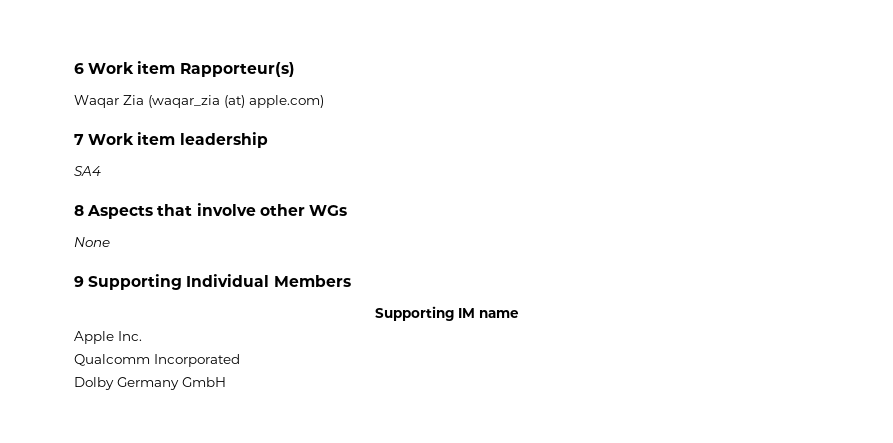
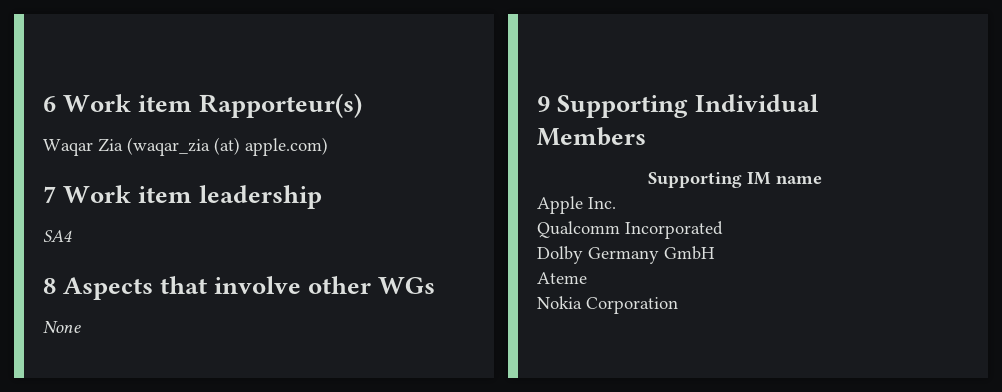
(226, 382) none -> [537,272,587,284] [537,296,678,314] // Ateme // Nokia Corporation

